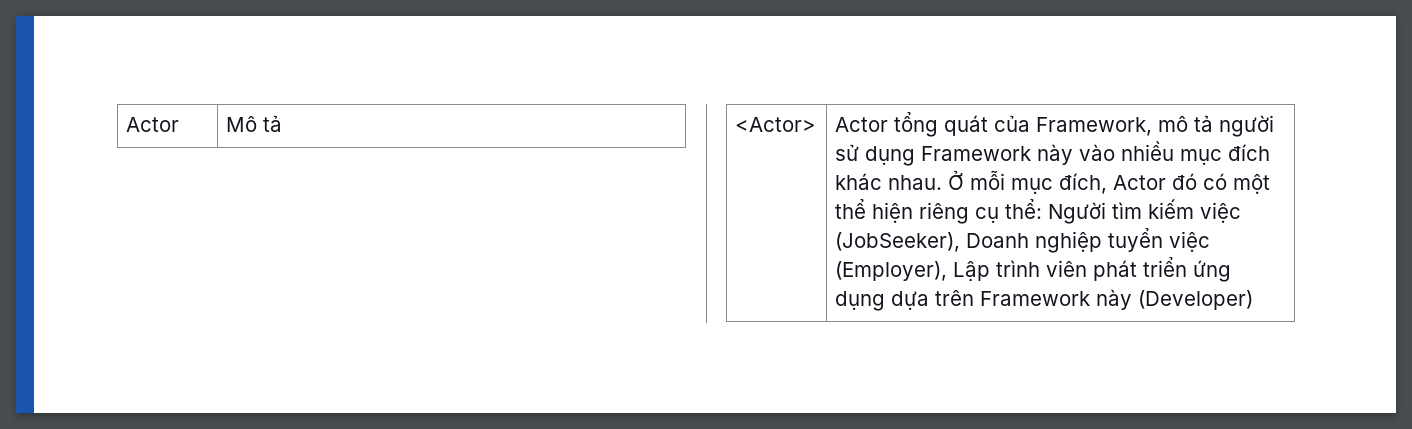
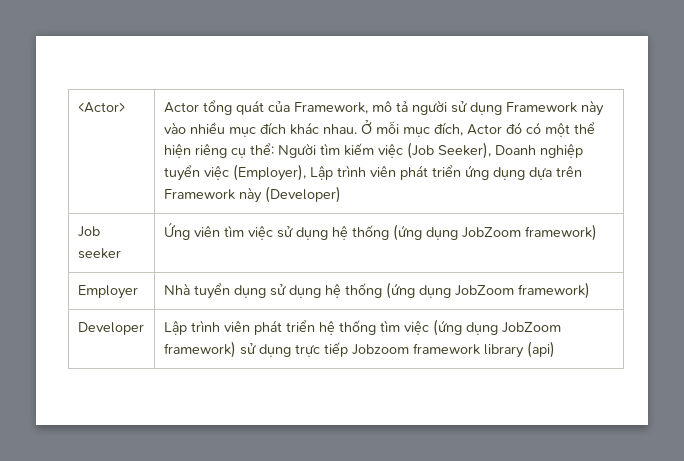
[126,117,180,132] [226,115,283,132] Actor | Mô tả // -> (77, 107) none
[835,232,961,252] (JobSeeker), -> [406,142,491,159] (Job Seeker),
(1254, 300) none -> [77,226,100,237] [77,248,121,259] [163,222,597,241] [77,285,138,299] [163,282,590,299] [77,322,144,335] [163,319,561,336] [163,341,555,358] // Job seeker | Ứng viên tìm việc sử dụng hệ thống (ứng dụng JobZoom framework) // Employer | Nhà tuyển dụng sử dụng hệ thống (ứng dụng JobZoom framework) // Developer | Lập trình viên phát triển hệ thống tìm việc (ứng dụng JobZoom framework) sử dụng trực tiếp Jobzoom framework library (api)

